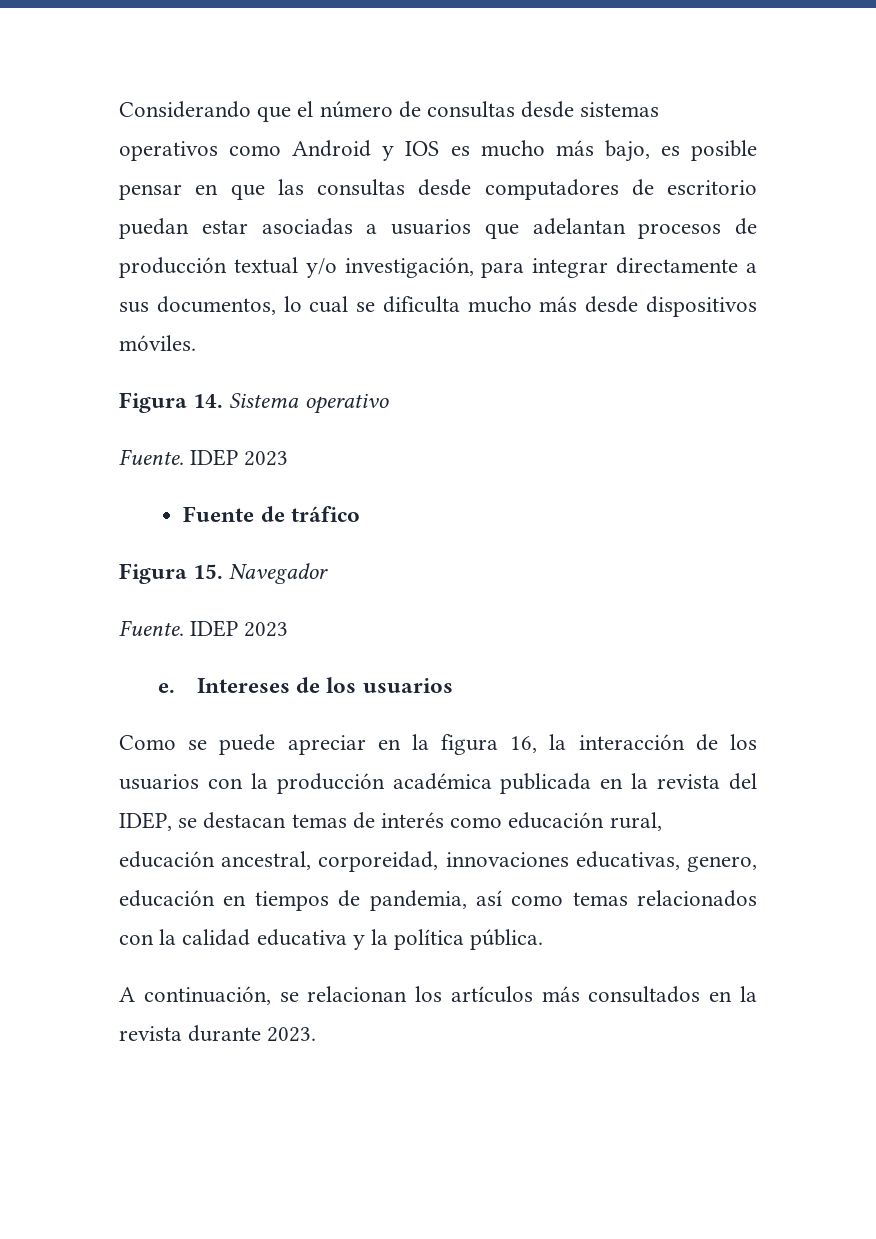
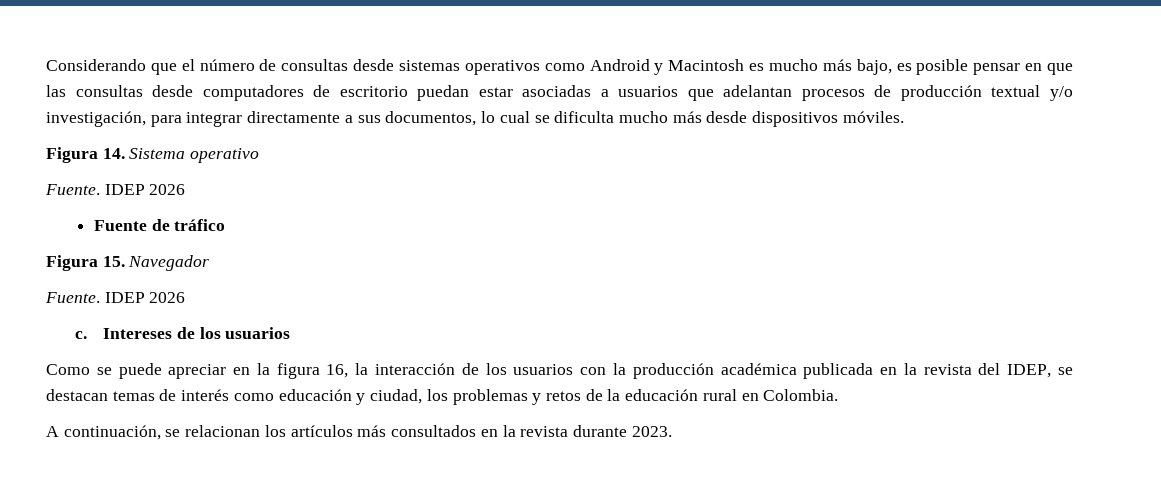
[405,141,440,156] IOS -> [668,59,745,71] Macintosh
[244,451,289,466] 2023 -> [149,184,186,195] 2026
[244,622,289,637] [157,683,175,693] 2023 // e. -> [149,292,186,303] [74,331,87,339] 2026 // c.
[609,812,662,831] [119,851,757,872] [119,890,757,911] [119,929,544,950] rural, educación ancestral, corporeidad, innovaciones educativas, genero, educación en tiempos de pandemia, así como temas relacionados con la calidad educativa y la política pública. -> [356,389,839,405] y ciudad, los problemas y retos de la educación rural en Colombia.

